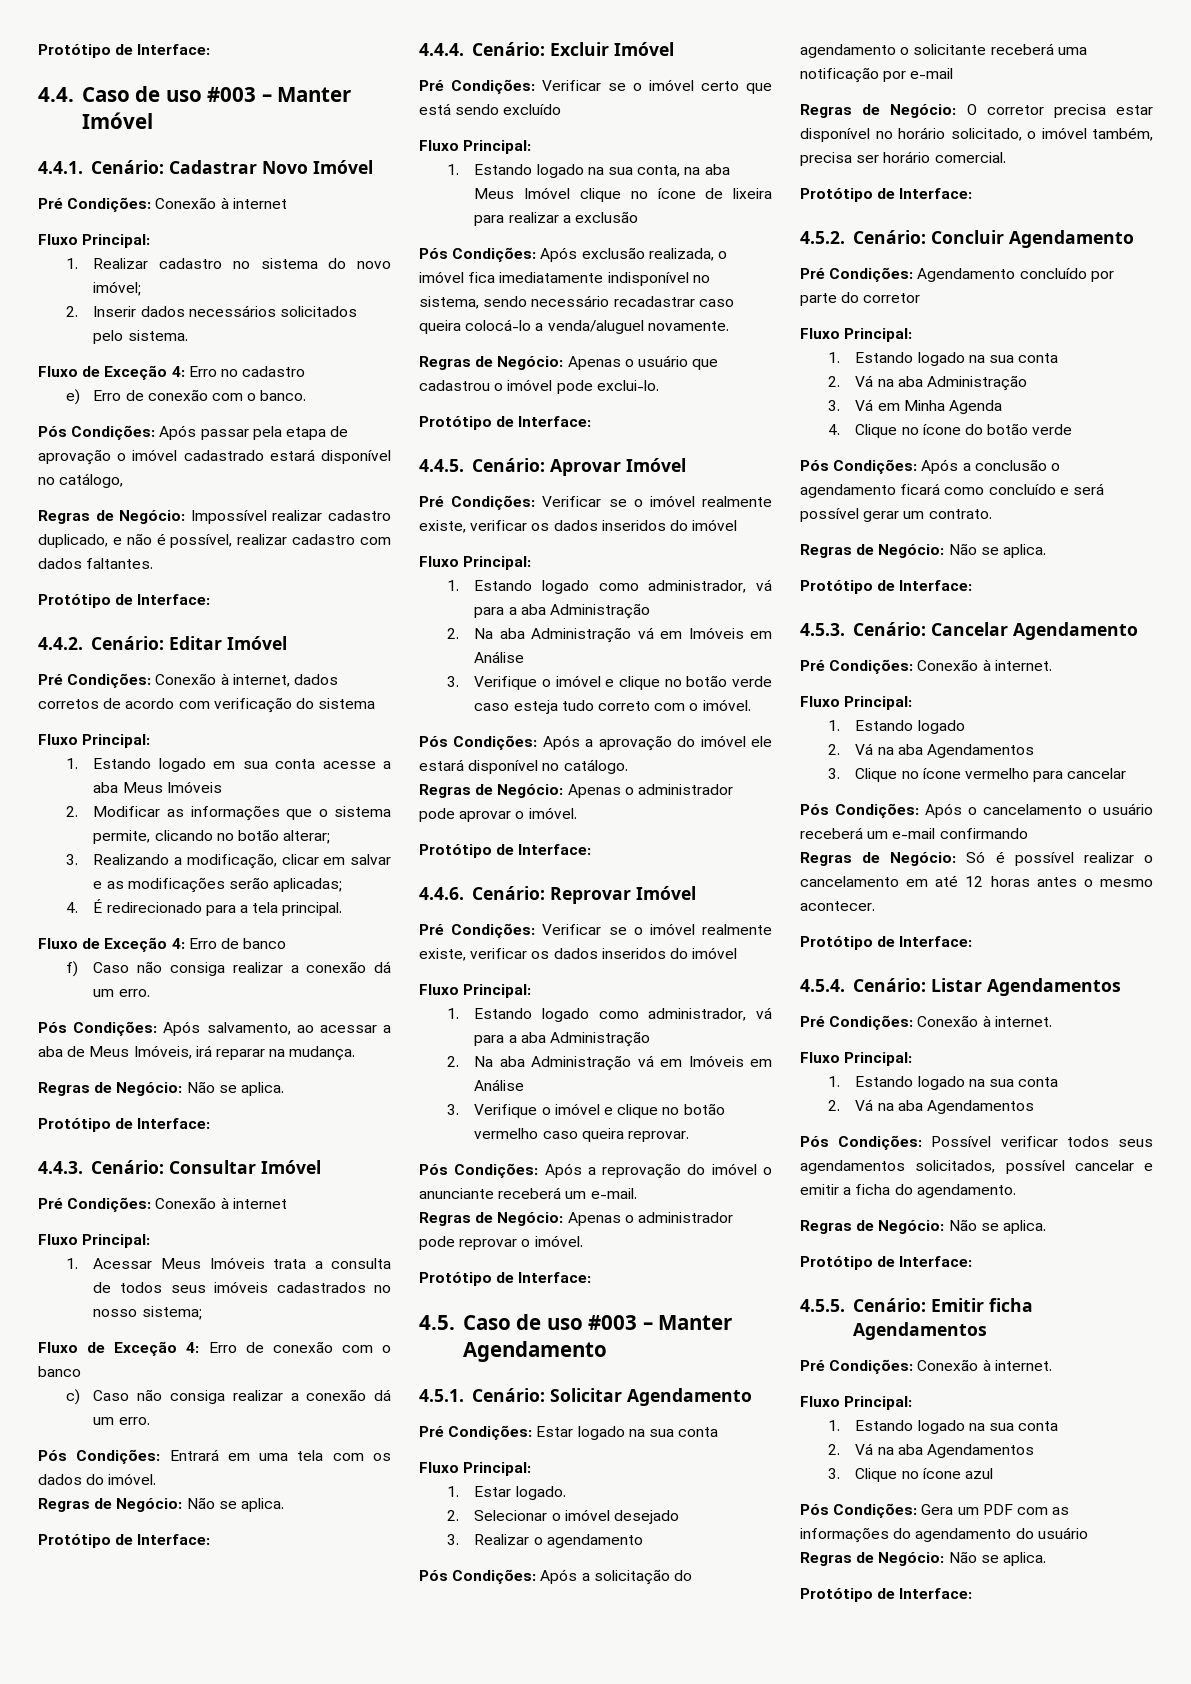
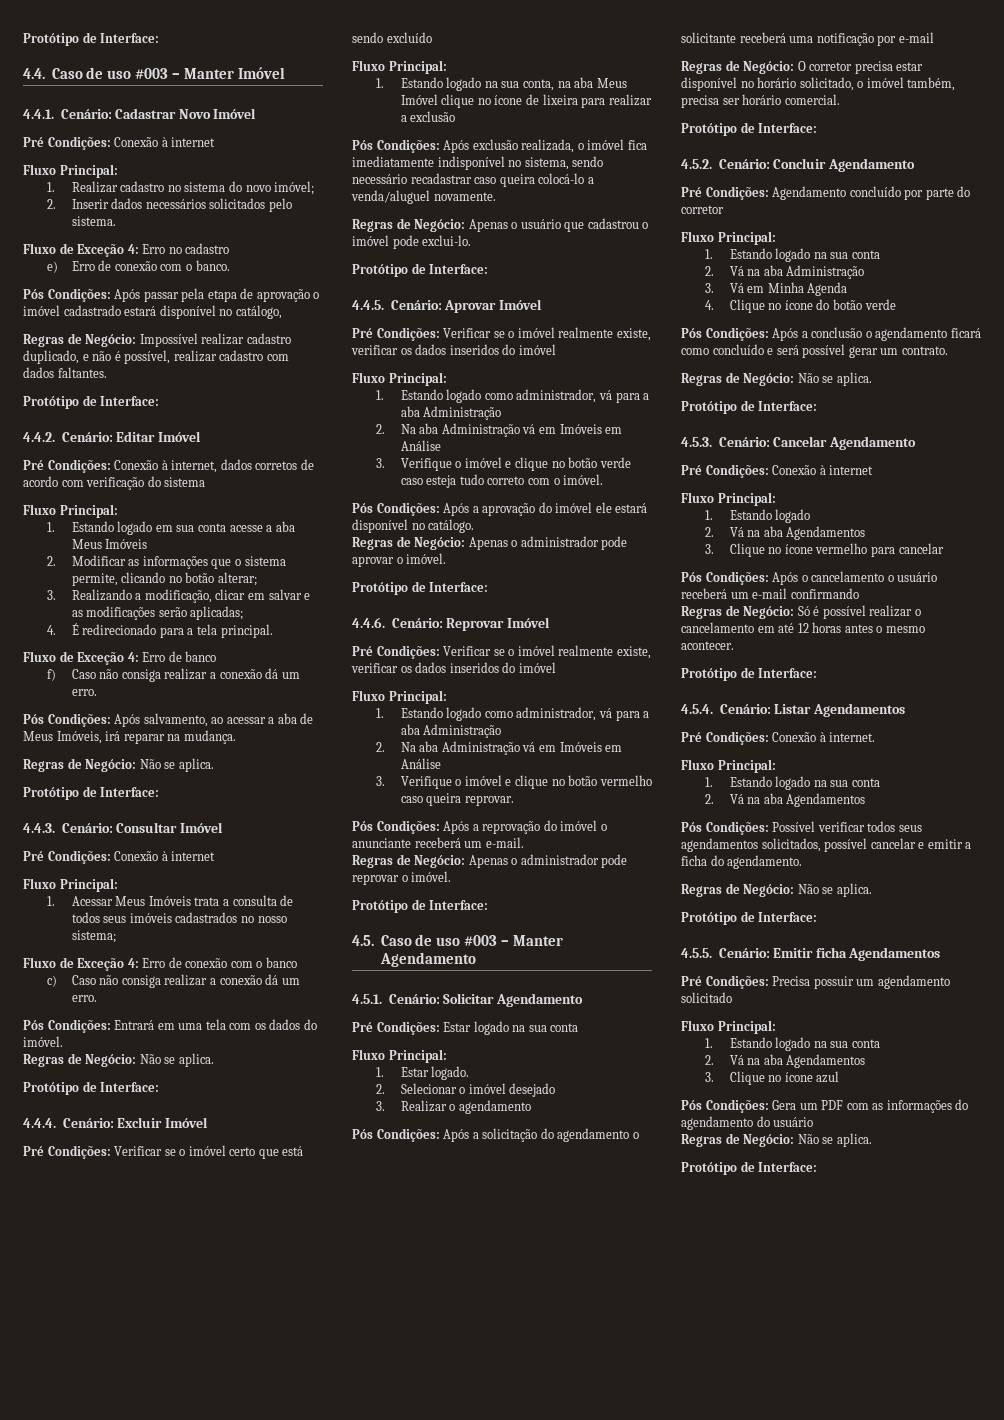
[994,660,1052,671] internet. -> [829,465,874,475] internet
[917,1359,1052,1371] Conexão à internet. -> [772,975,950,989] [681,992,732,1003] Precisa possuir um agendamento solicitado

